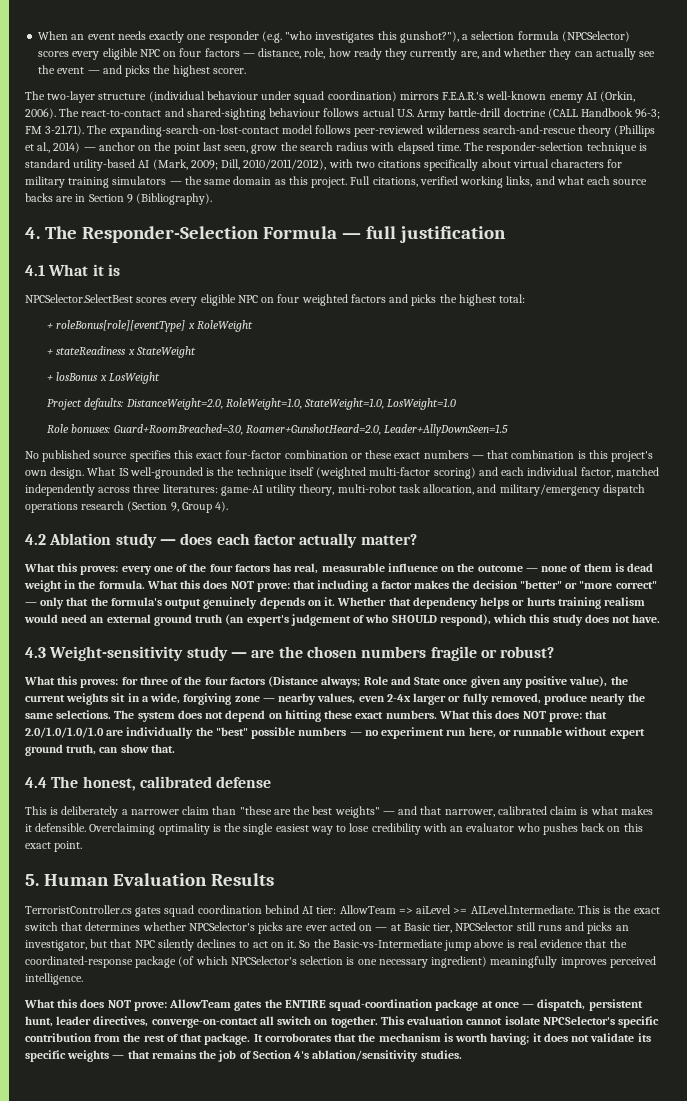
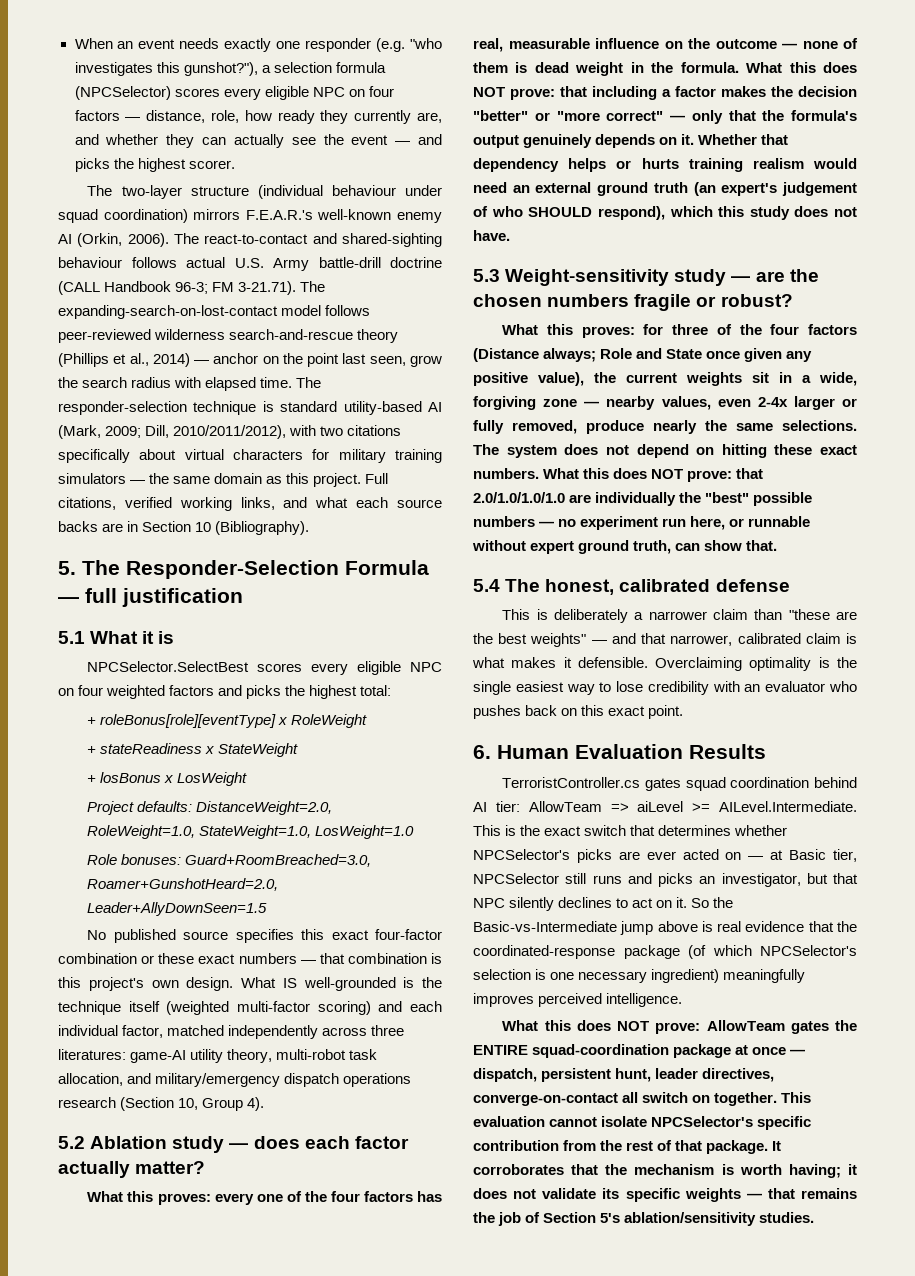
[126,194,133,203] 9 -> [195,522,212,532] 10
[25,227,40,239] 4. -> [58,561,76,575] 5.
[25,265,45,276] 4.1 -> [58,631,85,644] 5.1
[170,502,179,512] 9, -> [178,1098,199,1110] 10,
[25,534,46,545] 4.2 -> [58,1136,85,1149] 5.2
[25,647,46,658] 4.3 -> [473,269,500,282] 5.3
[25,777,47,788] 4.4 -> [473,579,500,592] 5.4
[25,874,39,886] 5. -> [473,745,491,759] 6.
[294,1051,310,1059] 4's -> [600,1213,621,1223] 5's

